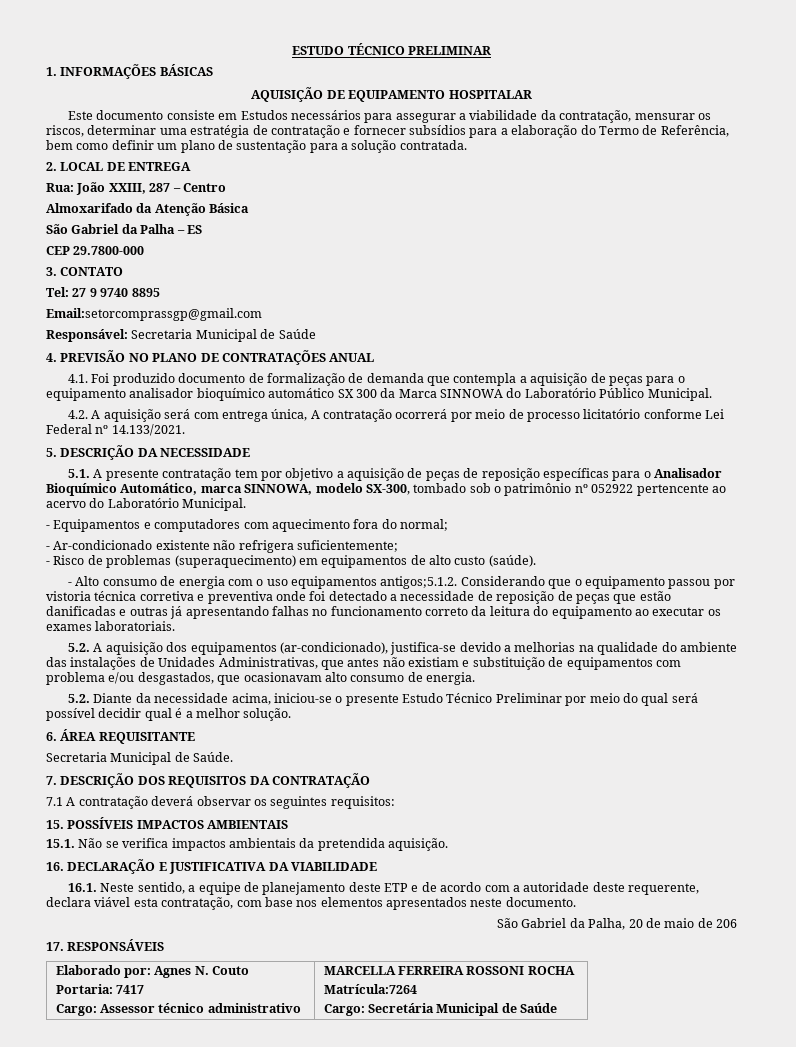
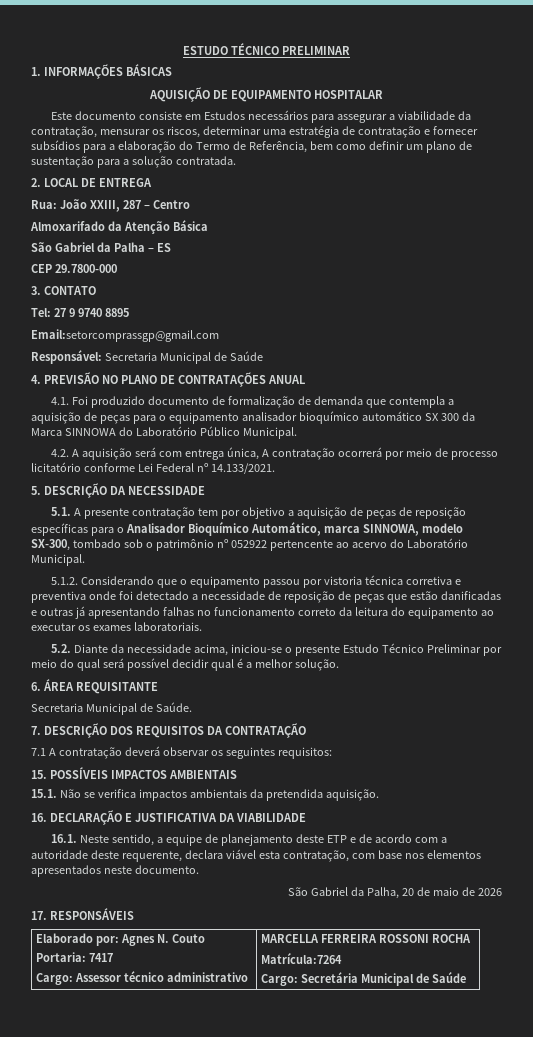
[46,519,448,532] [46,540,398,553] [46,555,536,568] [68,576,458,589] - Equipamentos e computadores com aquecimento fora do normal; // - Ar-condicionado existente não refrigera suficientemente; // - Risco de problemas (superaquecimento) em equipamentos de alto custo (saúde). // - Alto consumo de energia com o uso equipamentos antigos;5.1.2. -> [51,577,79,585] 5.1.2.
[68,642,737,655] [46,657,681,670] [46,672,475,685] // 5.2. A aquisição dos equipamentos (ar-condicionado), justifica-se devido a melhorias na qualidade do ambiente das instalações de Unidades Administrativas, que antes não existiam e substituição de equipamentos com problema e/ou desgastados, que ocasionavam alto consumo de energia. -> (202, 626) none
[716,919,737,928] 206 -> [478,888,503,896] 2026

